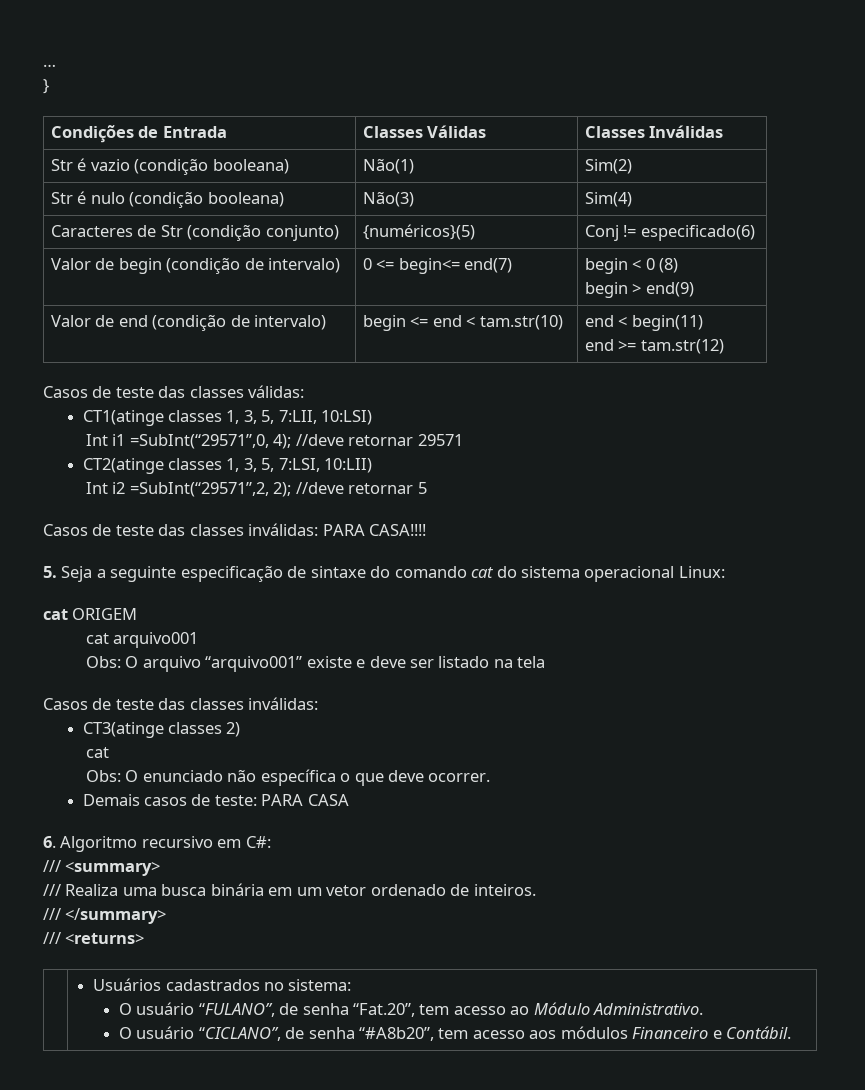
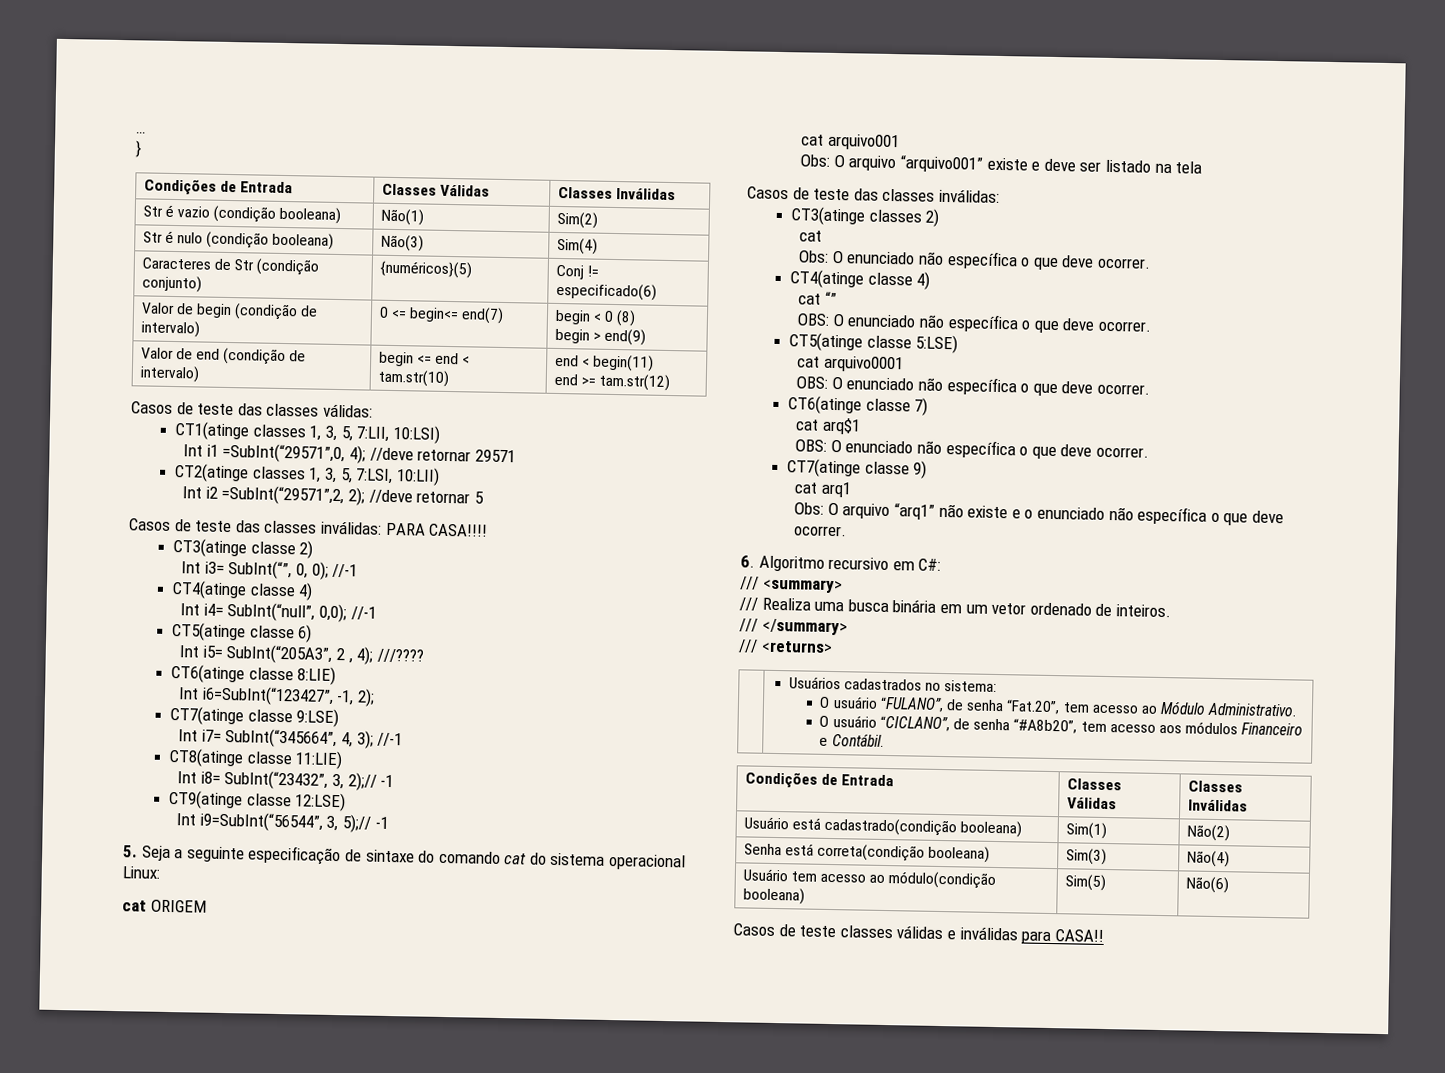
(427, 530) none -> [173,538,314,559] [181,560,359,580] [172,580,314,601] [180,602,377,623] [172,622,313,643] [179,644,424,665] [171,664,337,686] [178,685,375,707] [170,706,340,728] [178,728,404,749] [169,748,344,770] [177,770,395,791] [168,790,347,812] [176,811,389,833] // CT3(atinge classe 2) // Int i3= SubInt(“”, 0, 0); //-1 // CT4(atinge classe 4) // Int i4= SubInt(“null”, 0,0); //-1 // CT5(atinge classe 6) // Int i5= SubInt(“205A3”, 2 , 4); ///???? // CT6(atinge classe 8:LIE) // Int i6=SubInt(“123427”, -1, 2); // CT7(atinge classe 9:LSE) // Int i7= SubInt(“345664”, 4, 3); //-1 // CT8(atinge classe 11:LIE) // Int i8= SubInt(“23432”, 3, 2);// -1 // CT9(atinge classe 12:LSE) // Int i9=SubInt(“56544”, 3, 5);// -1
[82,794,349,806] Demais casos de teste: PARA CASA -> [790,269,931,290] [798,291,837,306] [797,313,1151,334] [789,332,959,354] [797,355,904,373] [796,376,1150,397] [788,395,929,416] [795,417,861,435] [795,439,1149,460] [787,458,928,479] [794,481,852,498] [794,502,1284,526] [794,525,848,537] CT4(atinge classe 4) // cat “” // OBS: O enunciado não específica o que deve ocorrer. // CT5(atinge classe 5:LSE) // cat arquivo0001 // OBS: O enunciado não específica o que deve ocorrer. // CT6(atinge classe 7) // cat arq$1 // OBS: O enunciado não específica o que deve ocorrer. // CT7(atinge classe 9) // cat arq1 // Obs: O arquivo “arq1” não existe e o enunciado não específica o que deve ocorrer.
(792, 1032) none -> [744,771,894,788] [1066,778,1122,791] [1066,797,1117,810] [1187,780,1243,793] [1187,799,1248,812] [743,816,1023,838] [1065,822,1107,840] [1186,824,1230,842] [743,843,991,863] [1065,848,1107,866] [1186,850,1230,868] [742,868,997,890] [742,887,805,905] [1064,874,1106,892] [1185,876,1229,894] [733,923,1104,945] // Condições de Entrada | Classes Válidas | Classes Inválidas // Usuário está cadastrado(condição booleana) | Sim(1) | Não(2) // Senha está correta(condição booleana) | Sim(3) | Não(4) // Usuário tem acesso ao módulo(condição booleana) | Sim(5) | Não(6) // Casos de teste classes válidas e inválidas para CASA!!

